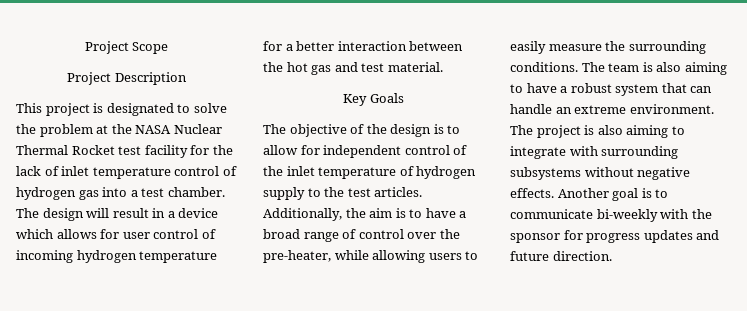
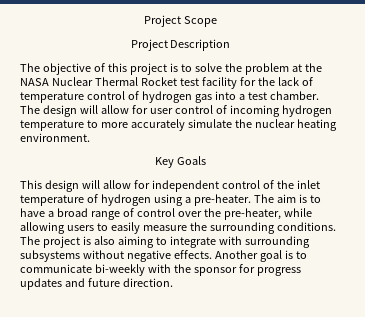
[16,103,174,116] This project is designated -> [20,63,178,75] The objective of this project is
[61,166,90,176] inlet -> (313, 81) none
[112,208,219,218] [16,229,97,239] result in a device which allows -> [100,105,129,114] allow
[263,41,464,51] [263,62,443,75] [343,93,404,106] [263,124,461,137] for a better interaction between the hot gas and test material. // Key Goals // The objective of the design is to -> [86,119,337,131] [20,133,90,142] [155,156,206,168] [20,180,100,192] to more accurately simulate the nuclear heating environment. // Key Goals // This design will
[263,187,423,200] [263,208,366,221] supply to the test articles. Additionally, the -> [153,194,274,206] using a pre-heater. The
[608,62,727,75] [510,83,713,96] [510,104,714,114] [510,125,533,135] team is also aiming to have a robust system that can handle an extreme environment. The -> (40, 240) none

